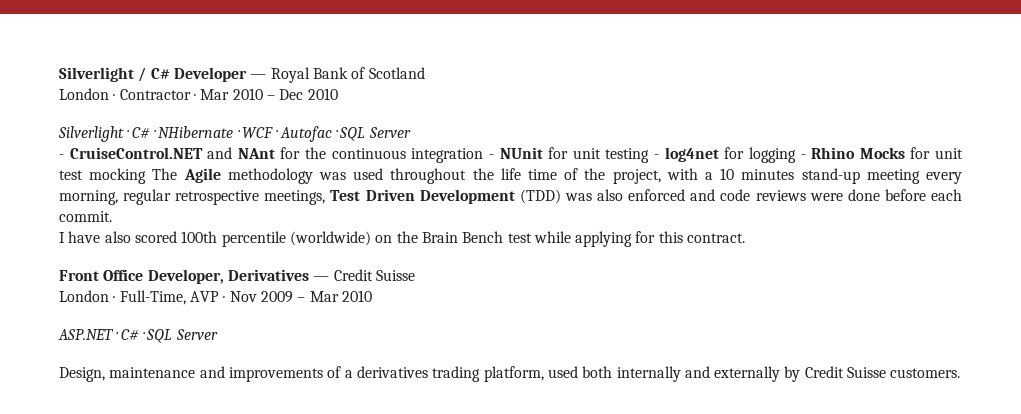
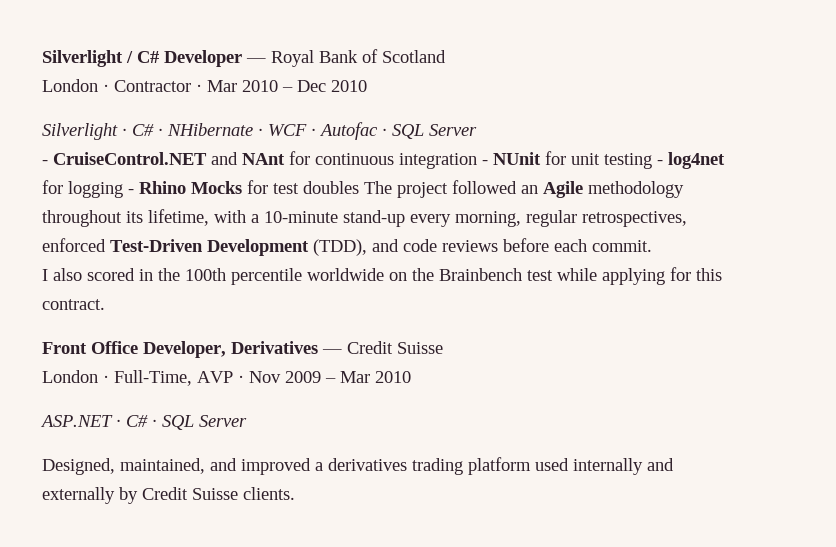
[305,147,327,159] the -> (310, 158) none
[934,148,963,159] [59,168,963,184] [59,189,686,205] unit test mocking The Agile methodology was used throughout the life time of the project, with a 10 minutes stand-up meeting every morning, regular retrospective meetings, Test Driven Development (TDD) was also enforced -> [273,180,684,198] [42,209,687,227] [42,238,367,256] test doubles The project followed an Agile methodology throughout its lifetime, with a 10-minute stand-up every morning, regular retrospectives, enforced Test-Driven Development (TDD),
[809,189,880,201] were done -> (498, 246) none
[68,231,101,243] have -> (48, 275) none
(177, 237) none -> [139,268,180,281] in the
[289,231,371,246] (worldwide) -> [307,268,384,281] worldwide
[421,231,504,243] Brain Bench -> [439,268,522,281] Brainbench
[59,366,613,382] Design, maintenance and improvements of a derivatives trading platform, used both -> [42,457,569,475] Designed, maintained, and improved a derivatives trading platform used
[890,368,961,378] customers. -> [243,487,295,500] clients.

